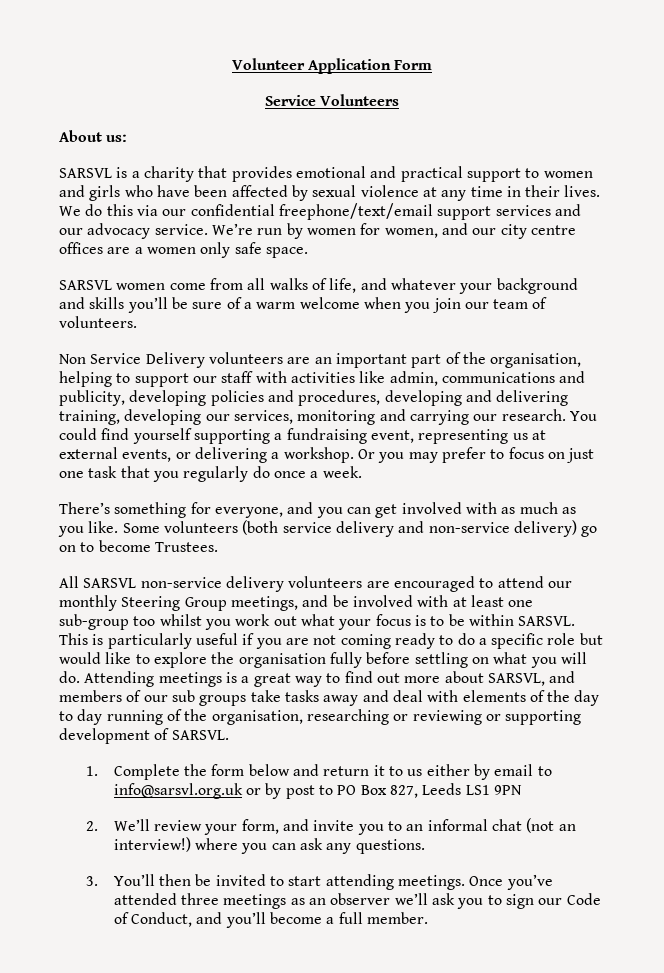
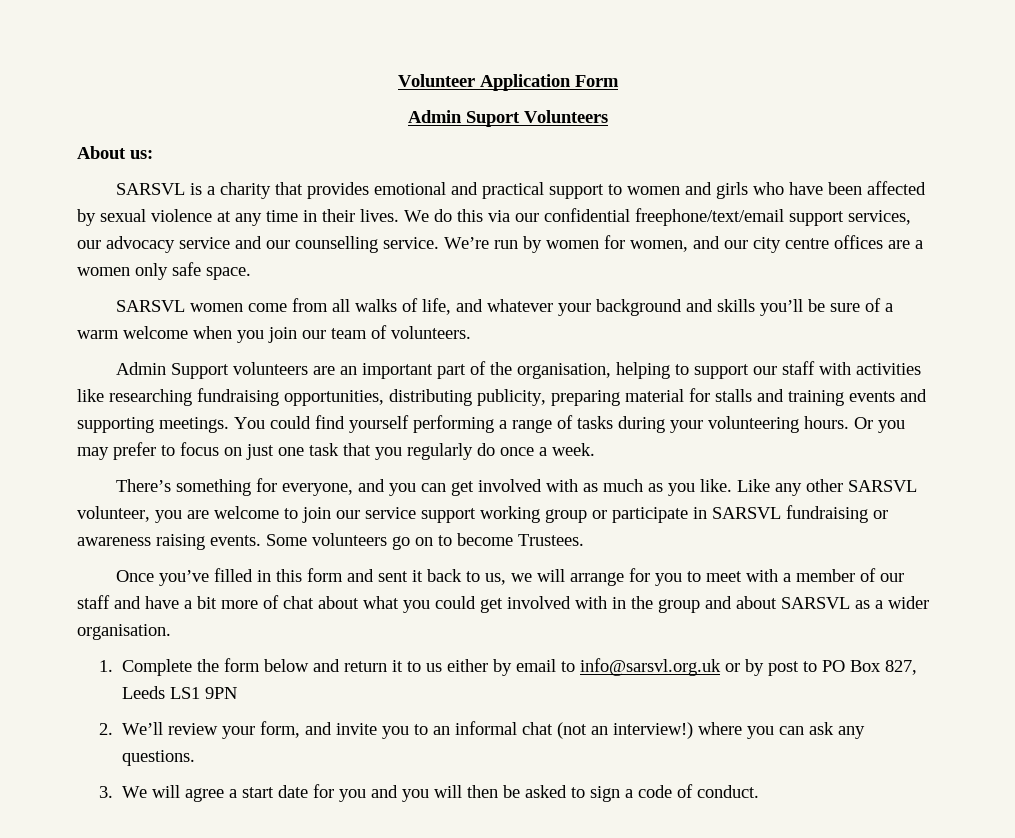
[264,95,316,106] Service -> [407,110,520,127] Admin Suport
[495,204,581,216] [59,223,151,239] services and our advocacy -> [848,210,911,225] [77,236,378,253] services, our advocacy service and our counselling
[59,352,205,368] Non Service Delivery -> [116,362,230,379] Admin Support
[389,371,586,386] [59,390,569,406] [59,409,597,425] [59,428,546,444] [59,447,354,463] admin, communications and publicity, developing policies and procedures, developing and delivering training, developing our services, monitoring and carrying our research. You could find yourself supporting a fundraising event, representing us at external events, or delivering a workshop. -> [109,388,927,406] [77,415,849,433] researching fundraising opportunities, distributing publicity, preparing material for stalls and training events and supporting meetings. You could find yourself performing a range of tasks during your volunteering hours.
[122,520,577,537] Some volunteers (both service delivery and non-service delivery) -> [737,479,918,496] [77,505,888,523] [77,533,387,550] Like any other SARSVL volunteer, you are welcome to join our service support working group or participate in SARSVL fundraising or awareness raising events. Some volunteers
[59,576,572,592] [59,595,534,611] [59,614,576,630] [59,633,603,649] [59,652,587,668] [59,671,576,687] [59,690,600,706] [59,709,582,725] [59,728,229,744] All SARSVL non-service delivery volunteers are encouraged to attend our monthly Steering Group meetings, and be involved with at least one sub-group too whilst you work out what your focus is to be within SARSVL. This is particularly useful if you are not coming ready to do a specific role but would like to explore the organisation fully before settling on what you will do. Attending meetings is a great way to find out more about SARSVL, and members of our sub groups take tasks away and deal with elements of the day to day running of the organisation, researching or reviewing or supporting development of SARSVL. -> [116,568,905,586] [77,595,929,613] [77,624,171,640] Once you’ve filled in this form and sent it back to us, we will arrange for you to meet with a member of our staff and have a bit more of chat about what you could get involved with in the group and about SARSVL as a wider organisation.
[113,874,553,890] [113,893,601,909] [113,912,428,928] You’ll then be invited to start attending meetings. Once you’ve attended three meetings as an observer we’ll ask you to sign our Code of Conduct, and you’ll become a full member. -> [122,784,760,802] We will agree a start date for you and you will then be asked to sign a code of conduct.

